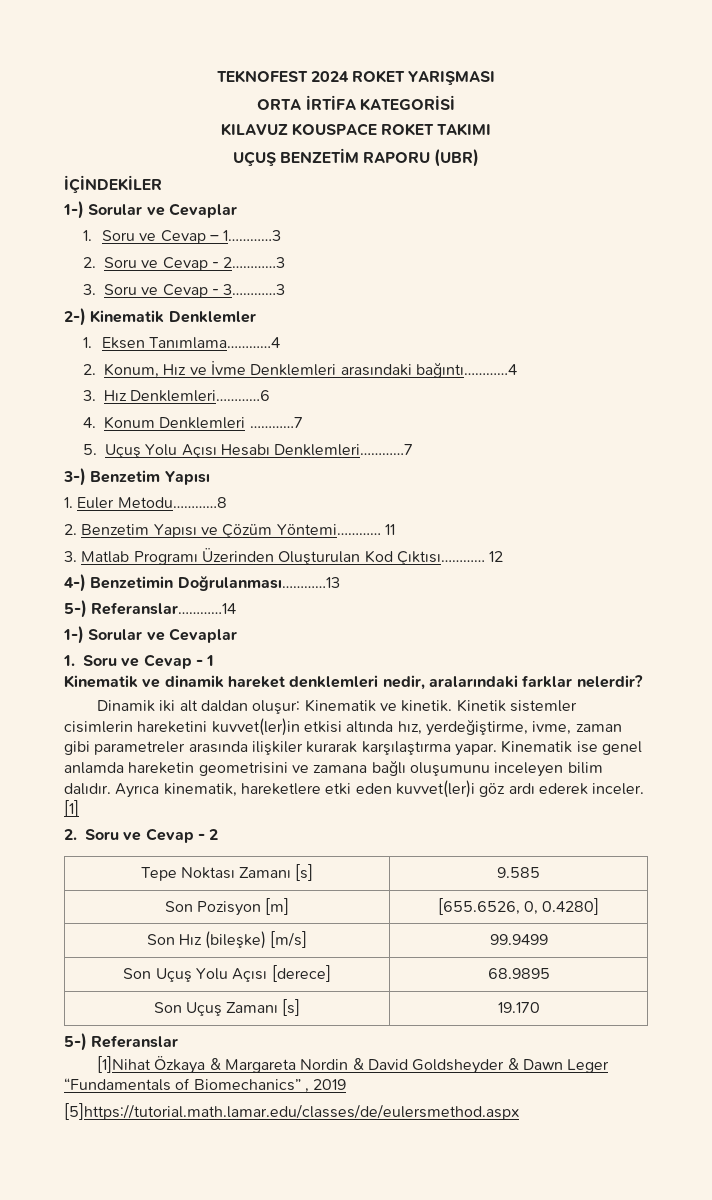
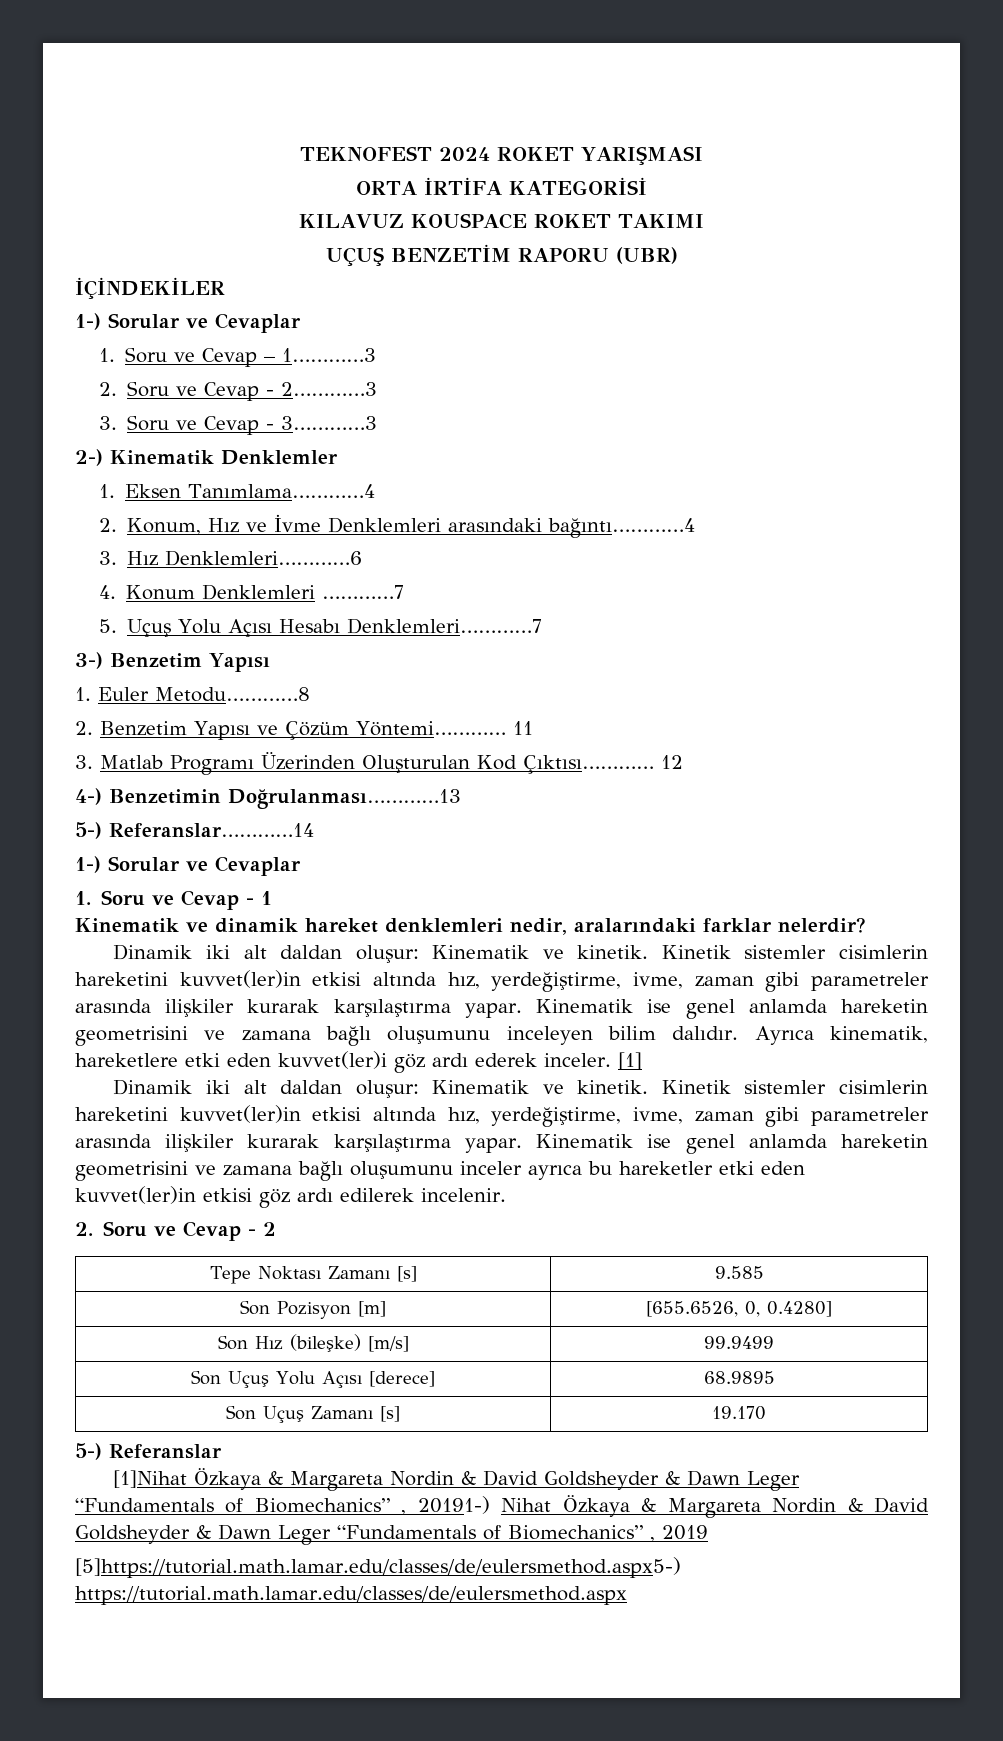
(79, 808) none -> [113,1079,929,1098] [75,1105,929,1127] [75,1134,929,1154] [75,1161,805,1181] [75,1186,506,1208] // Dinamik iki alt daldan oluşur: Kinematik ve kinetik. Kinetik sistemler cisimlerin hareketini kuvvet(ler)in etkisi altında hız, yerdeğiştirme, ivme, zaman gibi parametreler arasında ilişkiler kurarak karşılaştırma yapar. Kinematik ise genel anlamda hareketin geometrisini ve zamana bağlı oluşumunu inceler ayrıca bu hareketler etki eden kuvvet(ler)in etkisi göz ardı edilerek incelenir.
(309, 1090) none -> [417,1495,930,1518] [75,1524,655,1545] 20191-) Nihat Özkaya & Margareta Nordin & David Goldsheyder & Dawn Leger “Fundamentals of Biomechanics” ,
[64,1103,519,1120] [5]https://tutorial.math.lamar.edu/classes/de/eulersmethod.aspx -> [75,1557,681,1578] [75,1586,627,1605] [5]https://tutorial.math.lamar.edu/classes/de/eulersmethod.aspx5-) https://tutorial.math.lamar.edu/classes/de/eulersmethod.aspx

